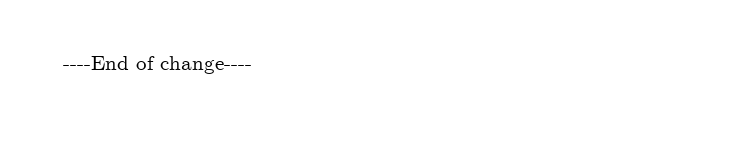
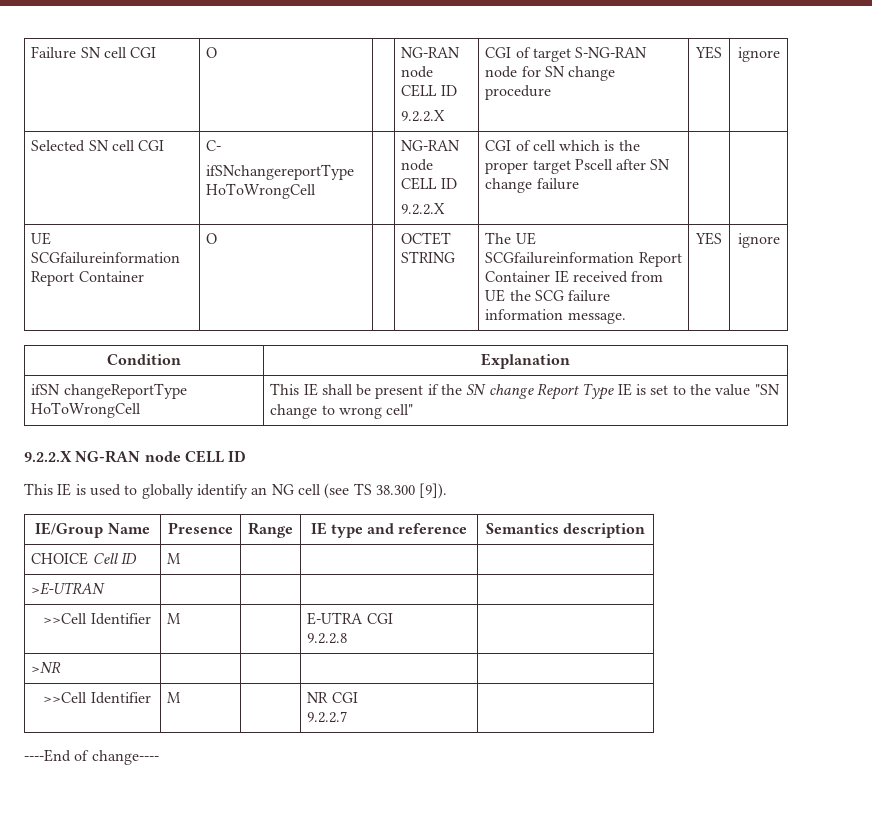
(63, 63) none -> [31,46,157,59] [206,47,218,58] [401,47,461,58] [401,66,434,78] [401,84,457,97] [401,110,446,122] [485,47,648,62] [485,66,616,81] [485,85,552,100] [695,46,722,59] [737,47,780,62] [31,140,165,152] [206,140,222,151] [206,164,355,180] [206,183,317,199] [401,140,461,151] [401,159,434,171] [401,177,457,190] [401,203,446,215] [485,140,640,151] [485,159,671,174] [485,178,579,193] [31,232,52,245] [31,252,181,264] [31,271,144,286] [206,233,218,244] [401,232,452,245] [401,251,456,263] [485,232,536,245] [485,252,682,267] [485,270,664,283] [485,289,611,302] [485,309,626,324] [695,232,722,245] [737,233,780,248] [107,354,181,365] [481,353,570,369] [31,383,187,399] [31,402,142,418] [270,383,780,400] [270,404,414,419] [24,450,247,463] [24,483,448,499] [35,522,150,538] [168,522,233,534] [248,522,293,538] [310,522,468,538] [485,523,646,538] [31,552,137,565] [167,553,182,564] [31,582,106,595] [43,613,151,625] [167,613,182,624] [307,612,393,625] [307,633,348,644] [31,661,62,673] [43,692,151,704] [167,692,182,703] [307,692,358,703] [307,711,348,723] Failure SN cell CGI | O | | NG-RAN node CELL ID // 9.2.2.X | CGI of target S-NG-RAN node for SN change procedure | YES | ignore // Selected SN cell CGI | C- // ifSNchangereportType HoToWrongCell | | NG-RAN node CELL ID // 9.2.2.X | CGI of cell which is the proper target Pscell after SN change failure | | // UE SCGfailureinformation Report Container | O | | OCTET STRING | The UE SCGfailureinformation Report Container IE received from UE the SCG failure information message. | YES | ignore // Condition | Explanation // ifSN changeReportType HoToWrongCell | This IE shall be present if the SN change Report Type IE is set to the value "SN change to wrong cell" // 9.2.2.X NG-RAN node CELL ID // This IE is used to globally identify an NG cell (see TS 38.300 [9]). // IE/Group Name | Presence | Range | IE type and reference | Semantics description // CHOICE Cell ID | M | | | // >E-UTRAN | | | | // >>Cell Identifier | M | | E-UTRA CGI // 9.2.2.8 | // >NR | | | | // >>Cell Identifier | M | | NR CGI // 9.2.2.7 | //

